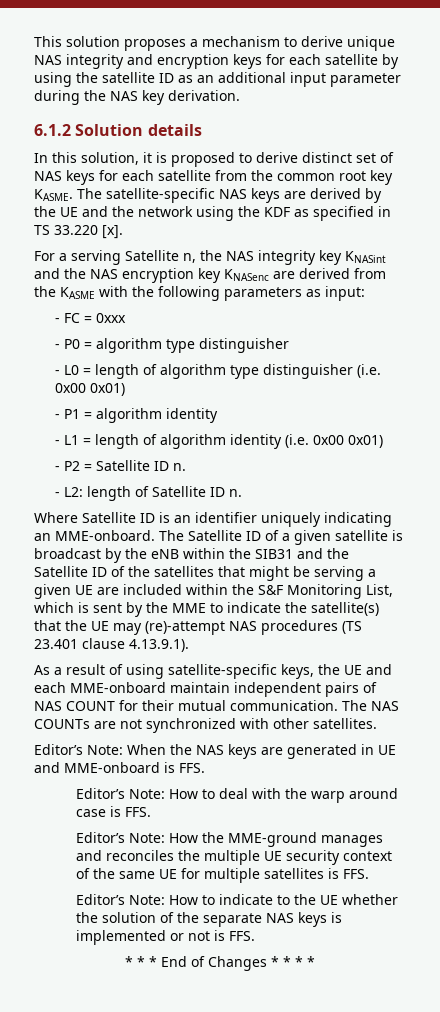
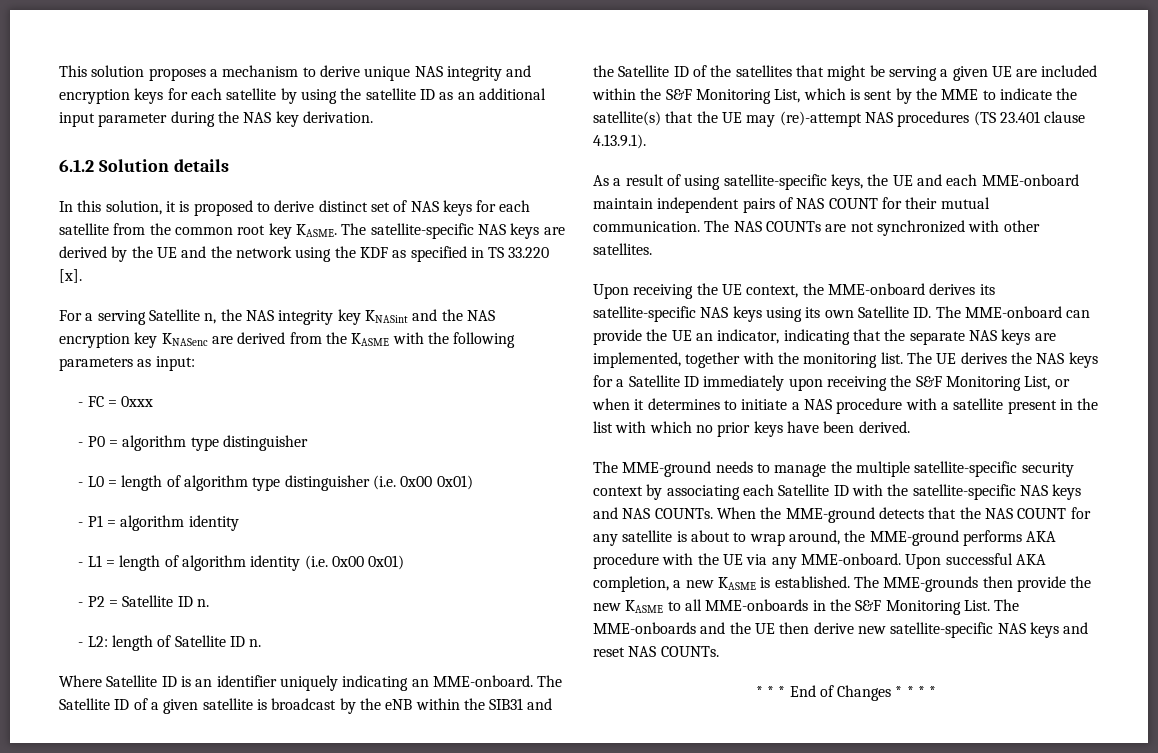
[34,744,396,759] [34,762,205,773] [75,788,398,803] [75,806,151,817] [75,832,383,847] [75,850,392,865] [75,868,369,883] [75,894,398,905] [75,912,342,927] [75,930,255,945] Editor’s Note: When the NAS keys are generated in UE and MME-onboard is FFS. // Editor’s Note: How to deal with the warp around case is FFS. // Editor’s Note: How the MME-ground manages and reconciles the multiple UE security context of the same UE for multiple satellites is FFS. // Editor’s Note: How to indicate to the UE whether the solution of the separate NAS keys is implemented or not is FFS. -> [593,283,995,299] [593,306,1091,322] [593,329,1056,345] [593,352,1098,368] [593,375,1070,391] [592,398,1099,414] [593,421,910,437] [593,461,1074,477] [593,484,1082,500] [593,507,1091,523] [593,530,1057,546] [593,553,1046,569] [593,576,1092,592] [593,599,1020,615] [593,622,1089,638] [593,646,719,657] Upon receiving the UE context, the MME-onboard derives its satellite-specific NAS keys using its own Satellite ID. The MME-onboard can provide the UE an indicator, indicating that the separate NAS keys are implemented, together with the monitoring list. The UE derives the NAS keys for a Satellite ID immediately upon receiving the S&F Monitoring List, or when it determines to initiate a NAS procedure with a satellite present in the list with which no prior keys have been derived. // The MME-ground needs to manage the multiple satellite-specific security context by associating each Satellite ID with the satellite-specific NAS keys and NAS COUNTs. When the MME-ground detects that the NAS COUNT for any satellite is about to wrap around, the MME-ground performs AKA procedure with the UE via any MME-onboard. Upon successful AKA completion, a new KASME is established. The MME-grounds then provide the new KASME to all MME-onboards in the S&F Monitoring List. The MME-onboards and the UE then derive new satellite-specific NAS keys and reset NAS COUNTs.

